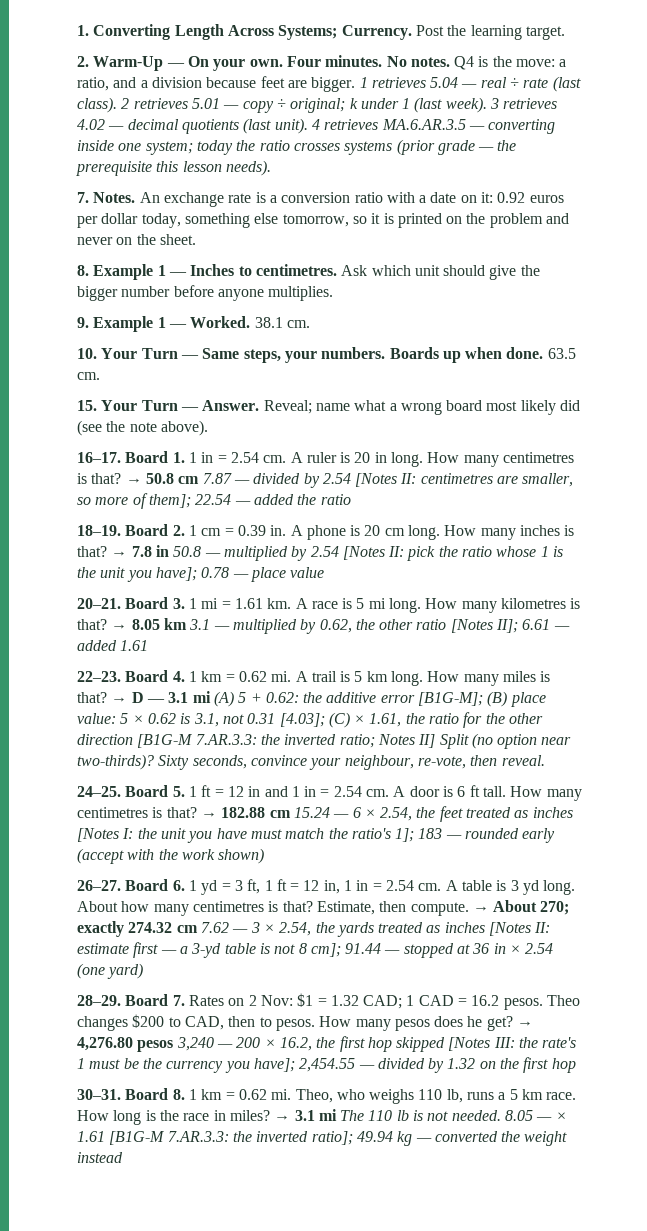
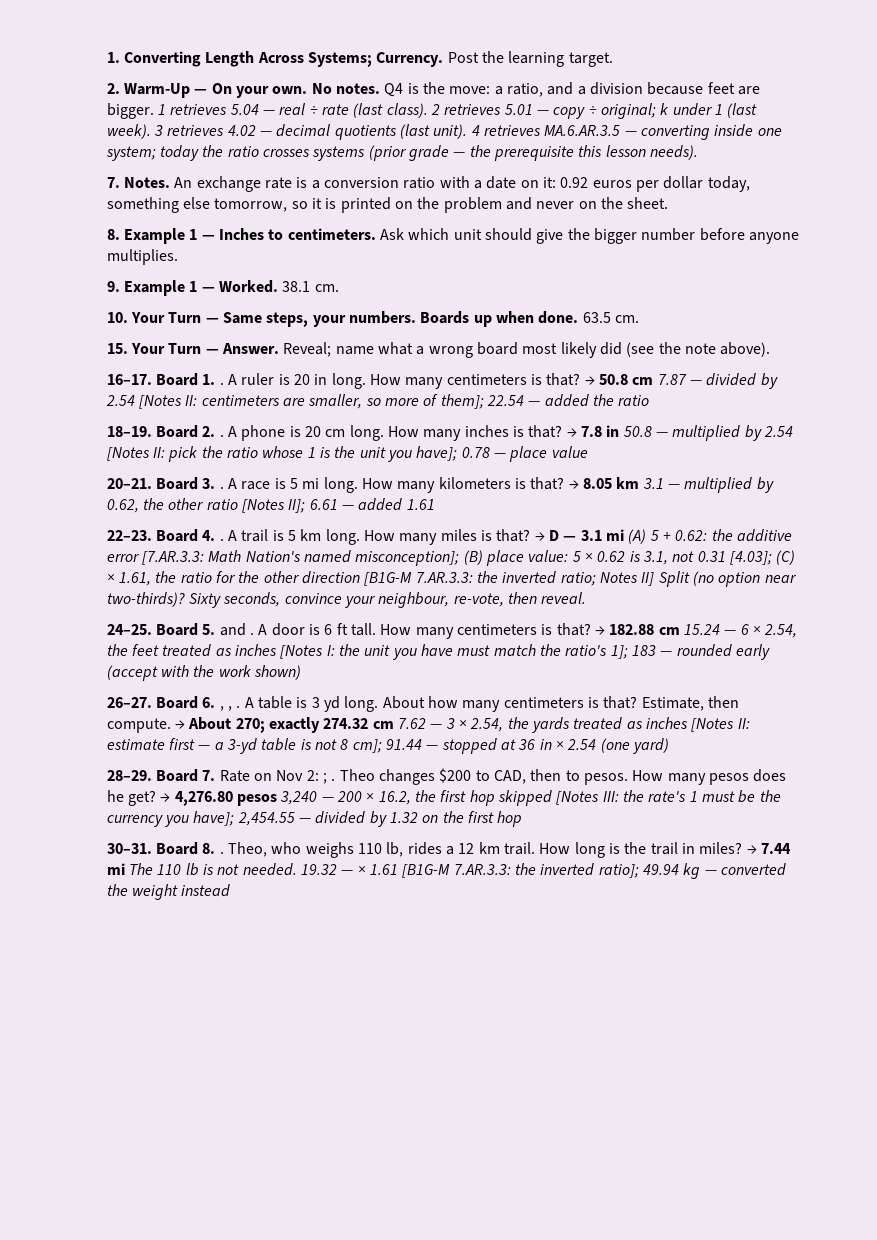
[286,55,383,67] Four minutes. -> (308, 90) none
[255,264,337,276] centimetres. -> [287,228,376,240] centimeters.
[188,452,287,463] 1 in = 2.54 cm. -> [219,382,224,385] .
[503,452,575,463] centimetres -> [446,374,527,385] centimeters
[420,473,493,484] centimetres -> [201,395,280,406] centimeters
[188,525,287,536] 1 cm = 0.39 in. -> [219,434,224,437] .
[188,598,292,609] 1 mi = 1.61 km. -> [219,486,224,489] .
[501,598,567,609] kilometres -> [438,477,511,489] kilometers
[188,671,292,682] 1 km = 0.62 mi. -> [219,538,224,541] .
[418,692,484,706] [B1G-M]; -> [142,550,460,566] [7.AR.3.3: Math Nation's named misconception];
[188,785,390,797] 1 ft = 12 in and 1 in = 2.54 cm. -> [219,623,255,636] and .
[76,807,148,818] centimetres -> [456,624,537,635] centimeters
[188,879,442,895] 1 yd = 3 ft, 1 ft = 12 in, 1 in = 2.54 cm. -> [219,705,241,711] , , .
[192,901,264,912] centimetres -> [503,697,584,708] centimeters
[188,993,543,1010] Rates on 2 Nov: $1 = 1.32 CAD; 1 CAD = 16.2 pesos. -> [219,770,336,784] Rate on Nov 2: ; .
[188,1089,292,1100] 1 km = 0.62 mi. -> [219,851,224,854] .
[467,1089,577,1100] runs a 5 km race. -> [407,842,535,855] rides a 12 km trail.
[183,1113,210,1121] race -> [650,842,678,855] trail
[294,1110,315,1121] 3.1 -> [760,843,791,854] 7.44
[505,1110,534,1121] 8.05 -> [301,864,338,875] 19.32

